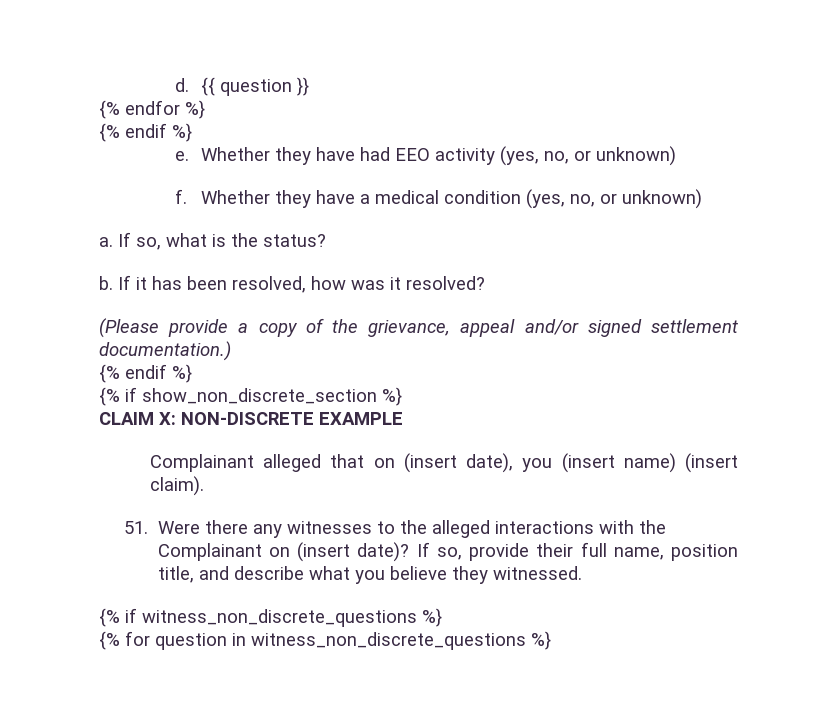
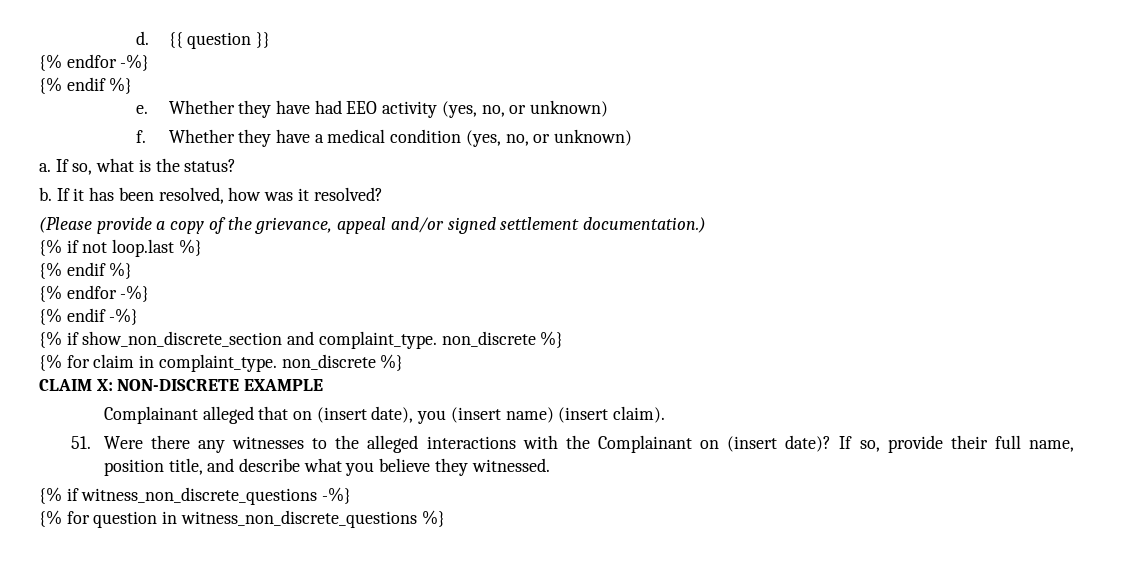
[185,100,205,119] %} -> [120,54,150,71] -%}
[125,364,192,383] [99,387,377,406] endif %} // {% if show_non_discrete_section -> [66,239,202,257] [39,262,133,279] [39,285,150,302] [39,308,139,325] [39,331,564,349] [39,354,376,372] if not loop.last %} // {% endif %} // {% endfor -%} // {% endif -%} // {% if show_non_discrete_section and complaint_type. non_discrete %} // {% for claim in complaint_type. non_discrete
[422,608,442,627] %} -> [322,487,352,504] -%}

